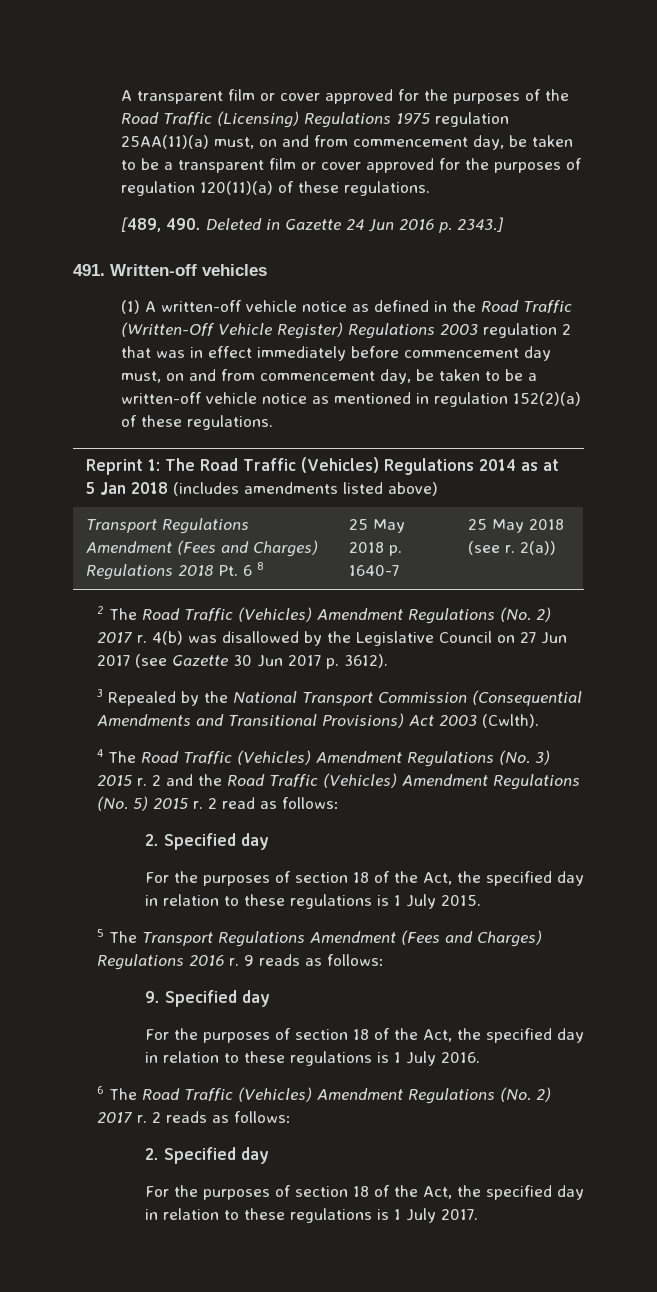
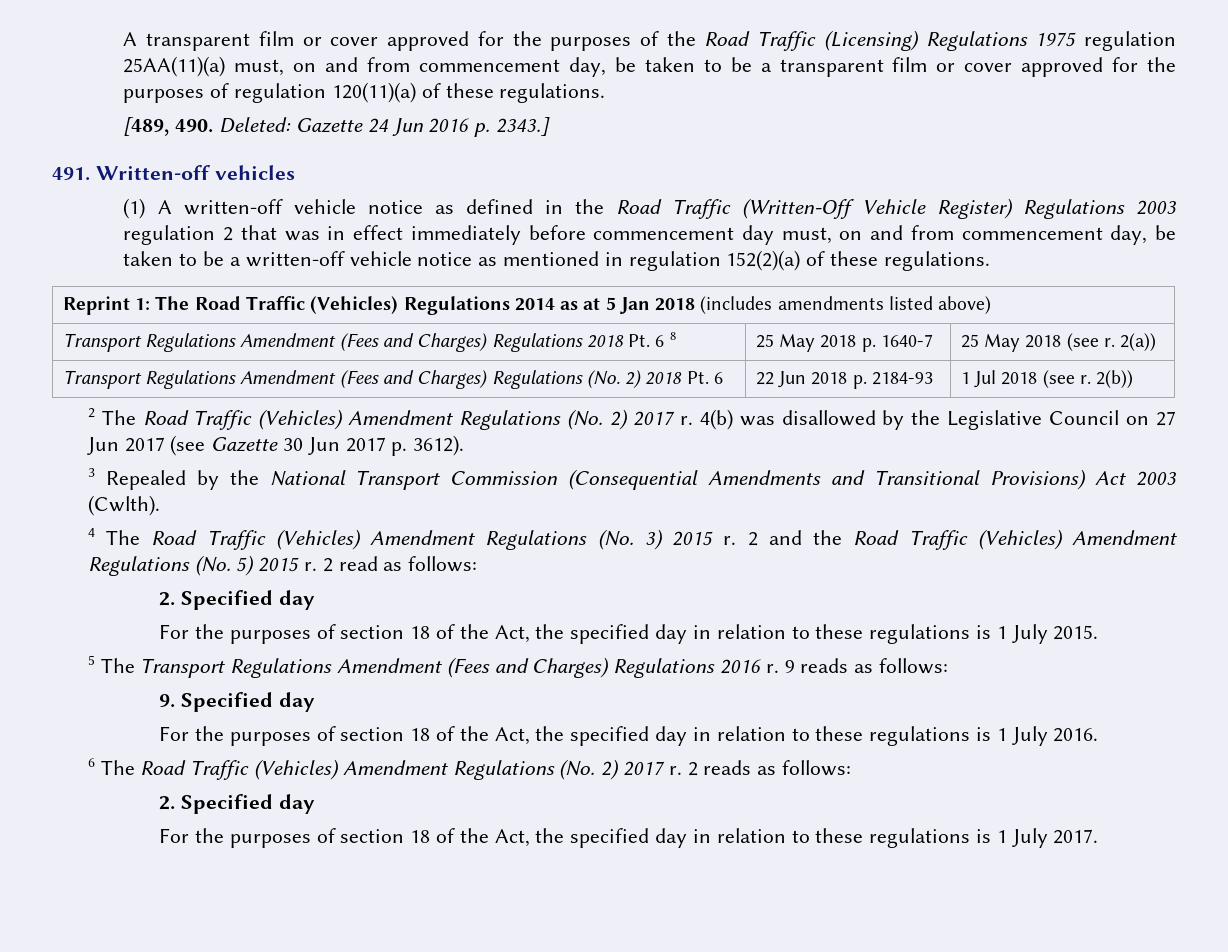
[205,218,280,230] Deleted in -> [219,117,292,133] Deleted:
(557, 548) none -> [62,370,723,389] [755,371,933,389] [960,370,1134,388] // Transport Regulations Amendment (Fees and Charges) Regulations (No. 2) 2018 Pt. 6 | 22 Jun 2018 p. 2184-93 | 1 Jul 2018 (see r. 2(b))

